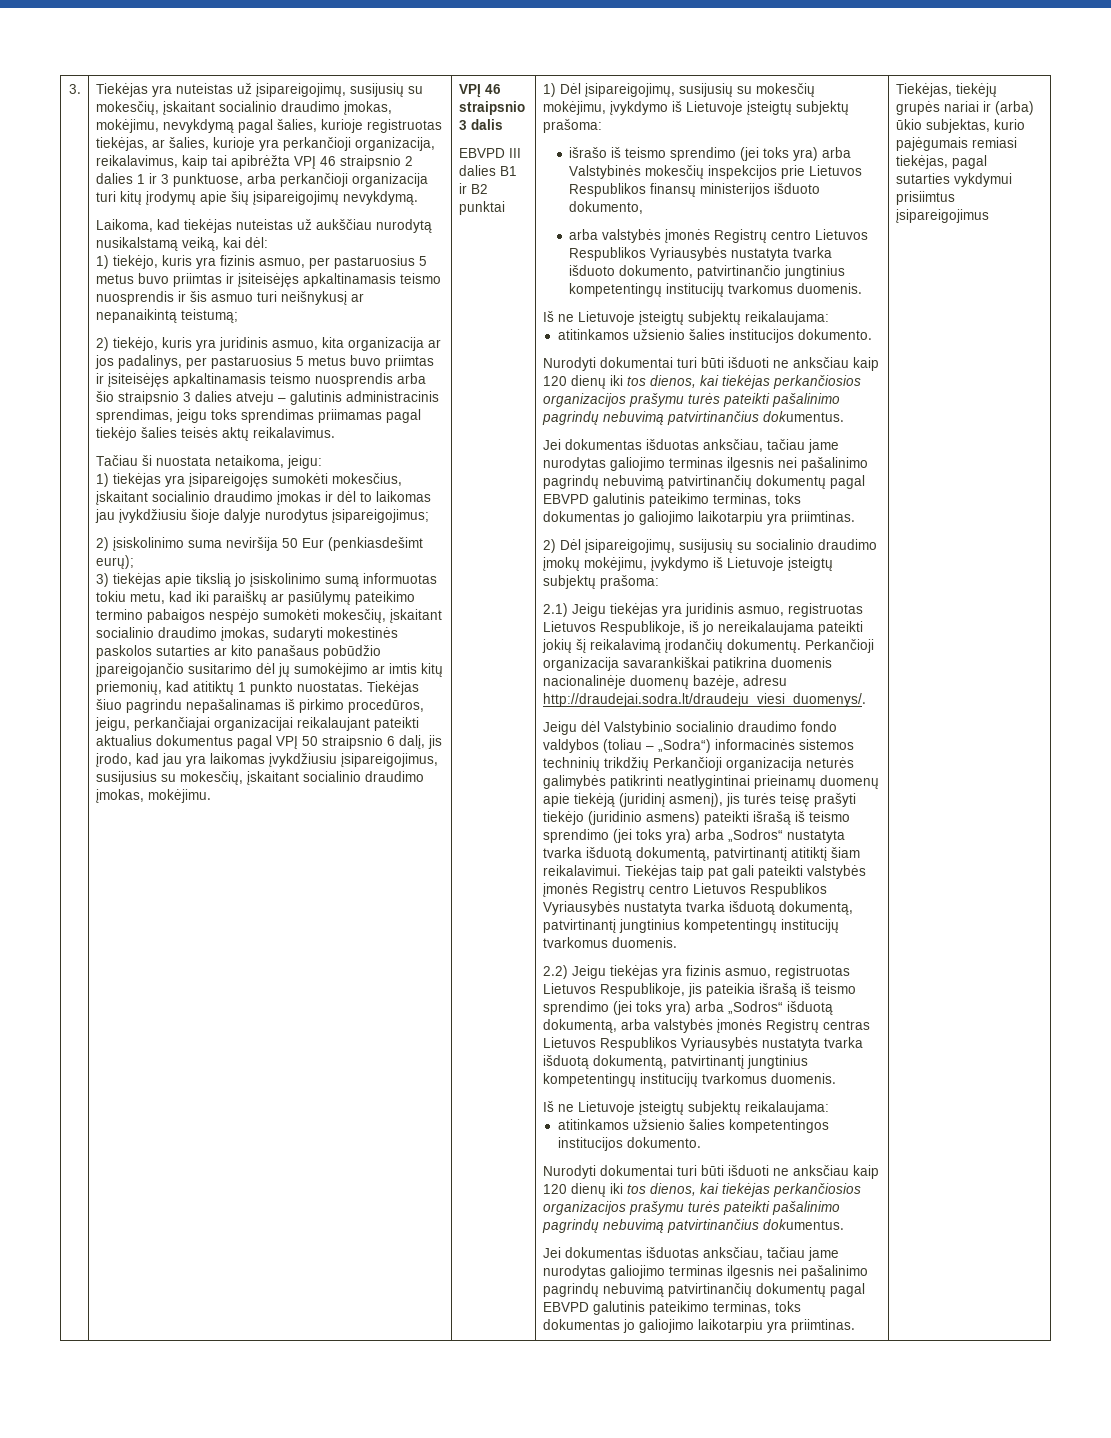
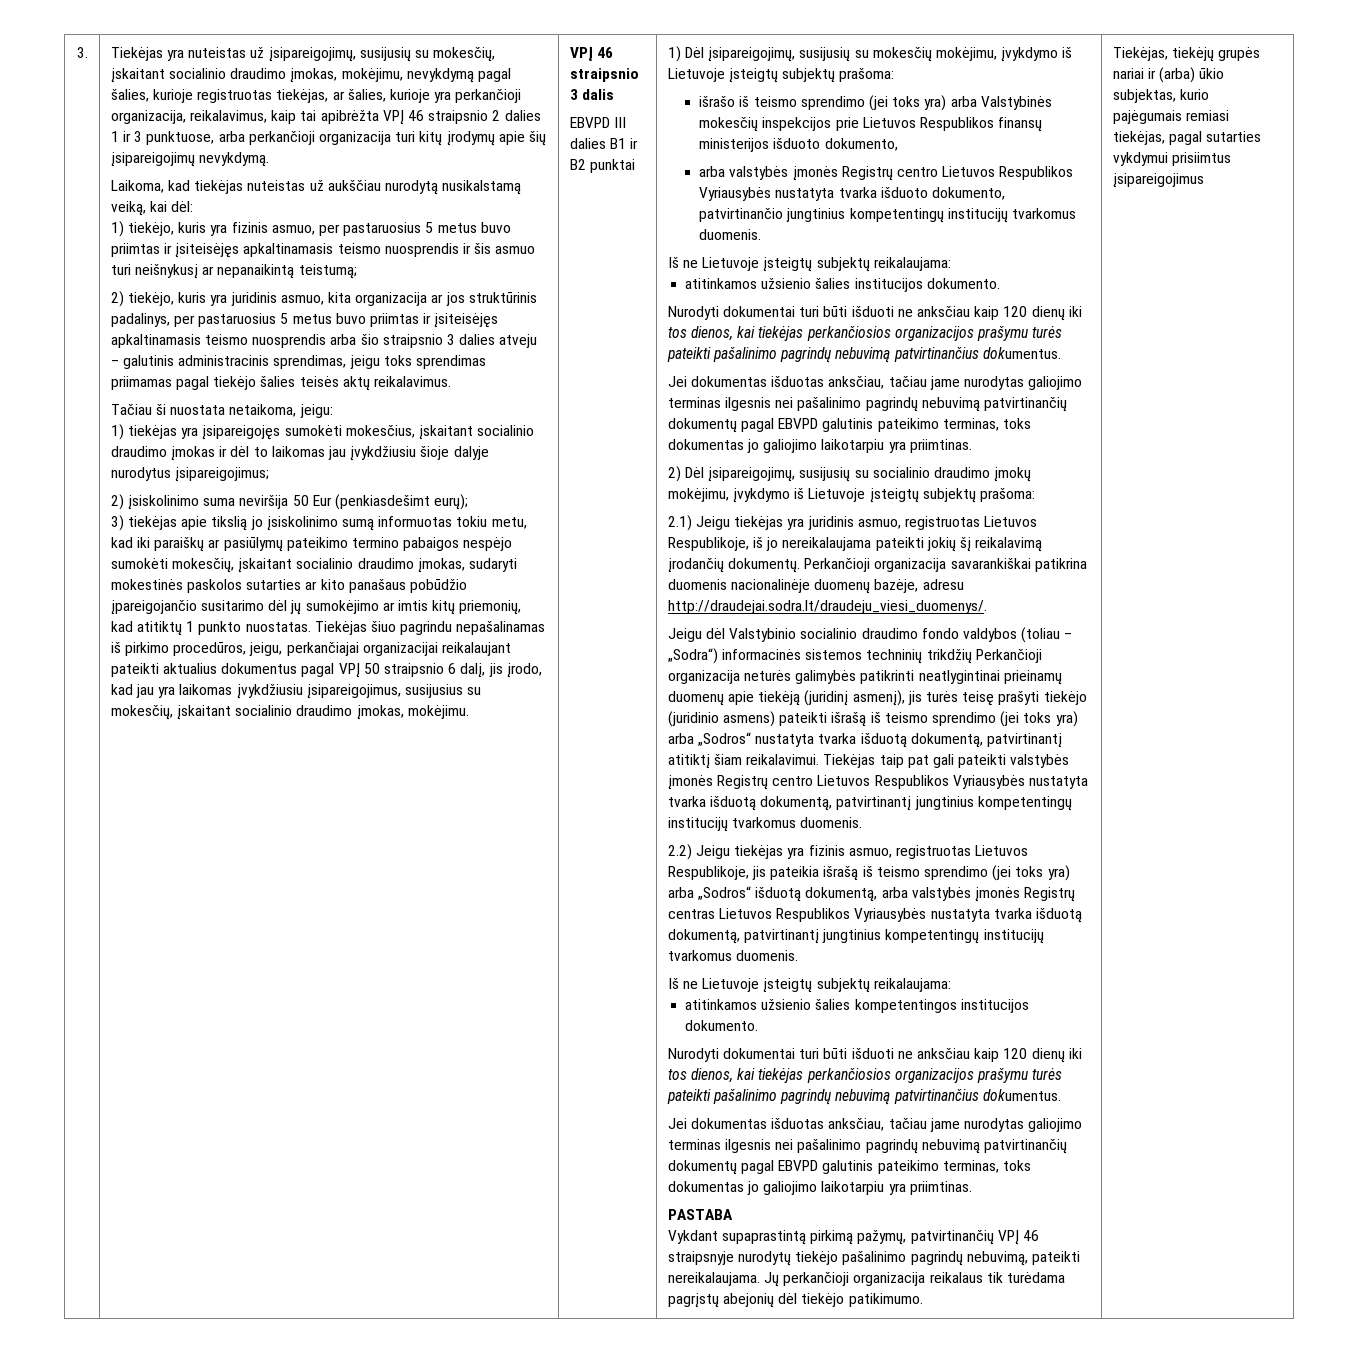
(114, 362) none -> [468,292,537,303] struktūrinis
(855, 1326) none -> [667,1209,733,1220] [667,1230,1040,1245] [667,1251,1081,1266] [667,1272,1066,1287] [667,1293,923,1308] // PASTABA // Vykdant supaprastintą pirkimą pažymų, patvirtinančių VPĮ 46 straipsnyje nurodytų tiekėjo pašalinimo pagrindų nebuvimą, pateikti nereikalaujama. Jų perkančioji organizacija reikalaus tik turėdama pagrįstų abejonių dėl tiekėjo patikimumo.

